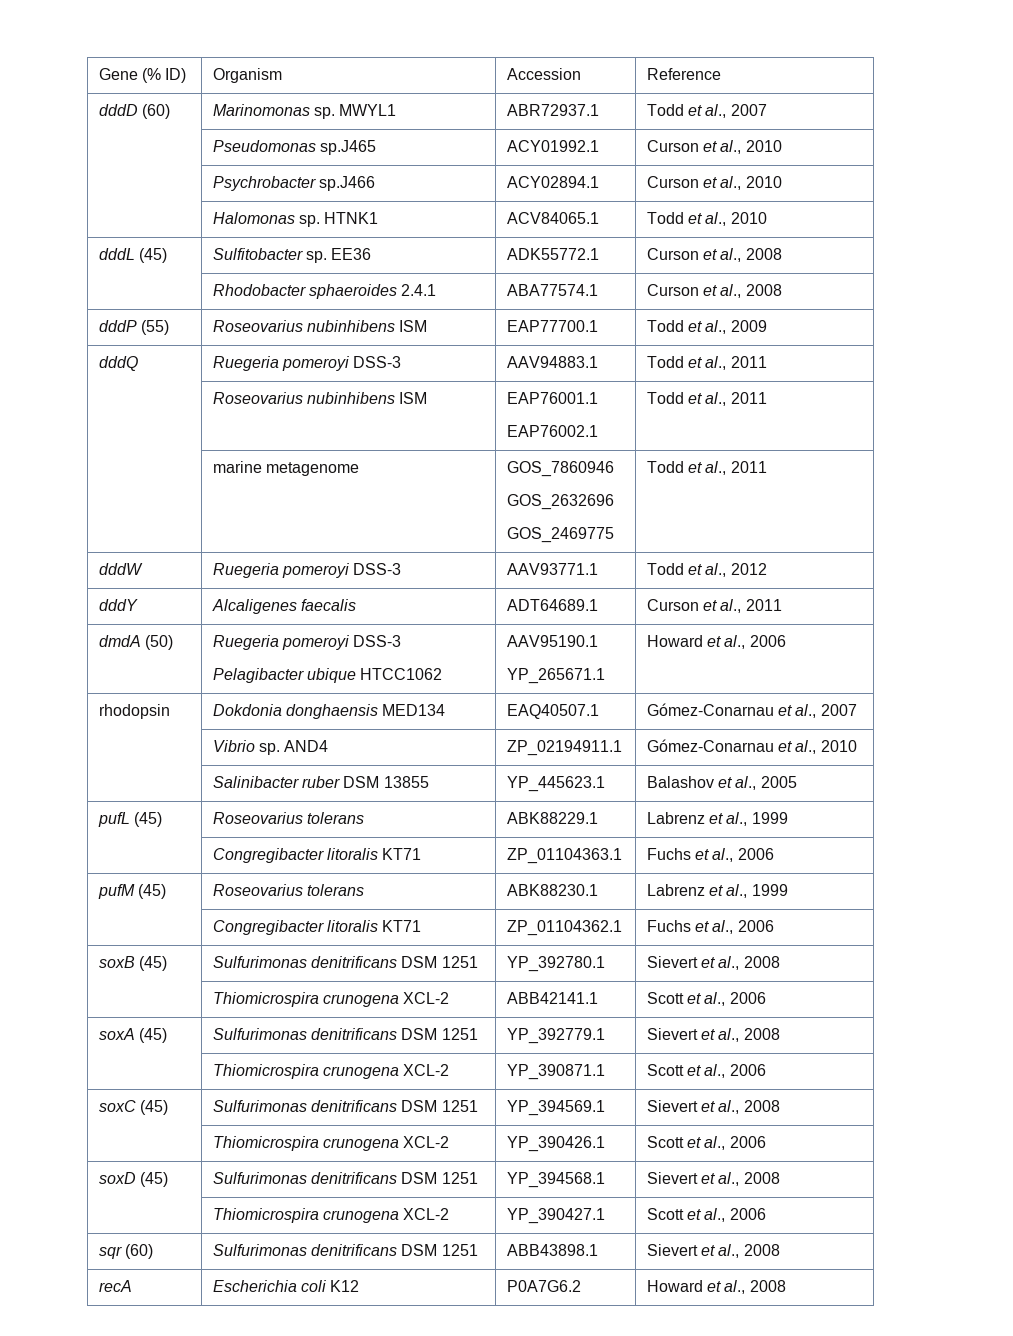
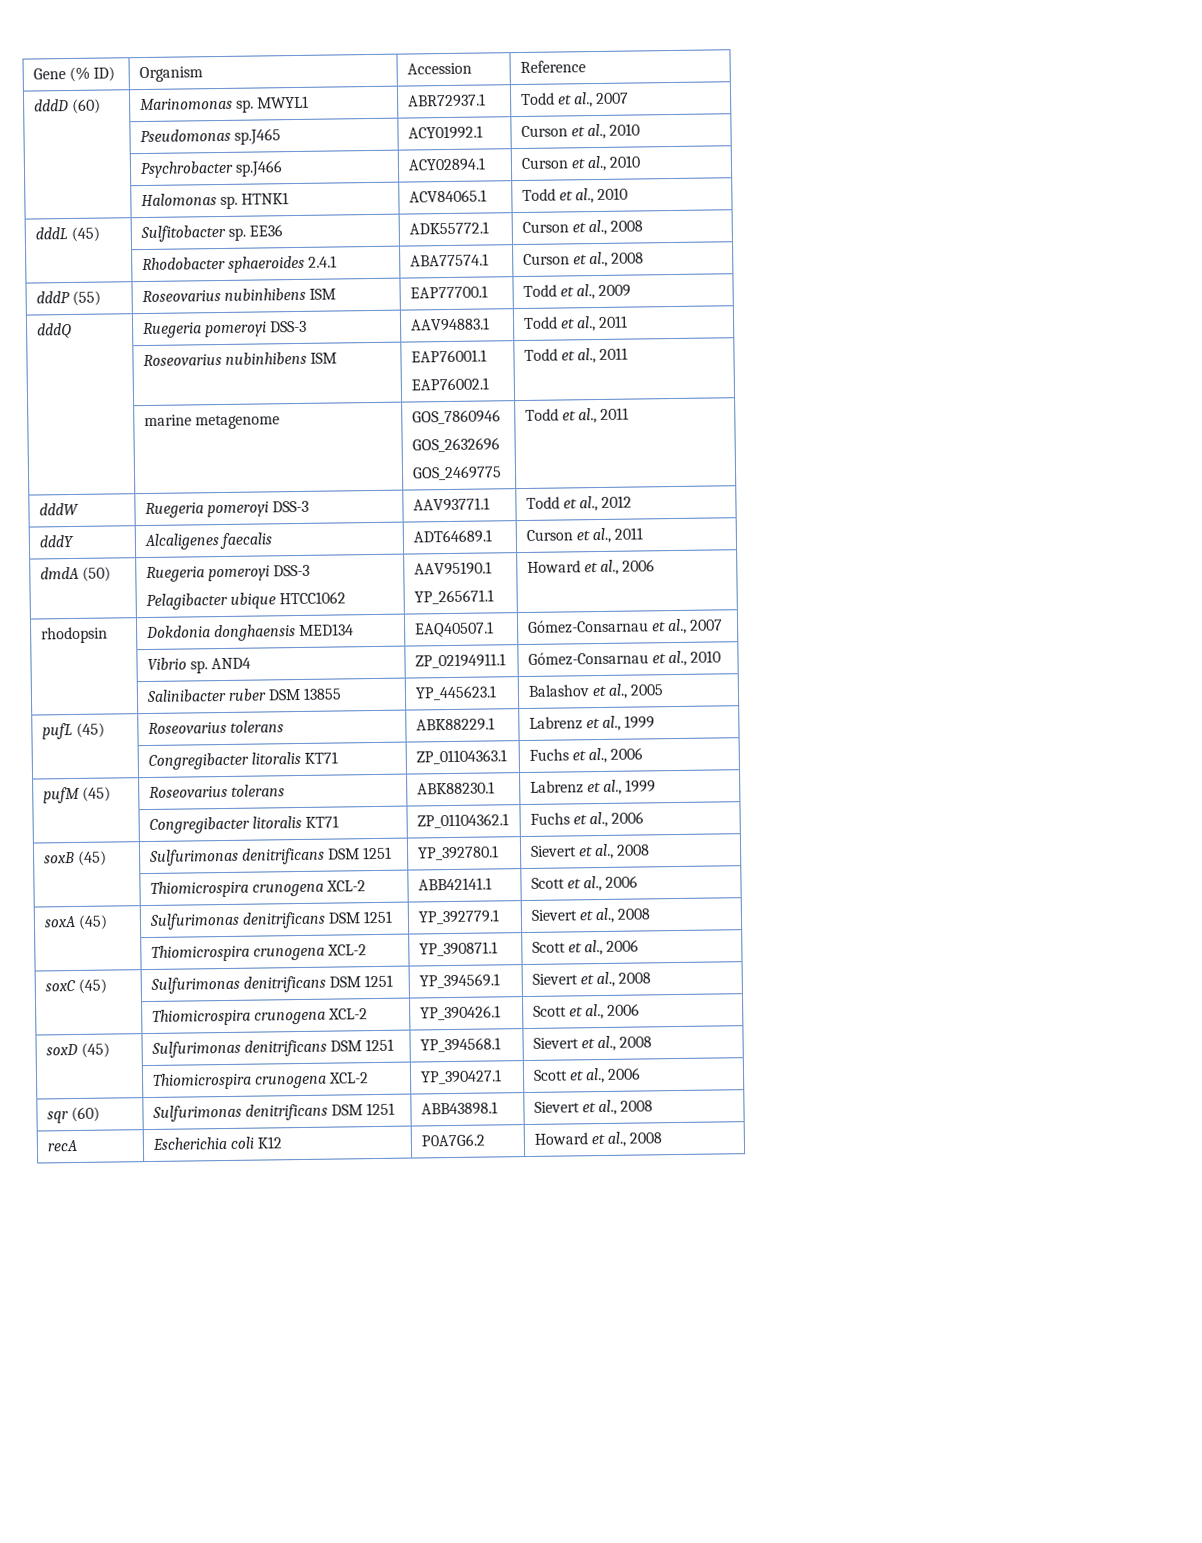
[646,703,774,716] Gómez-Conarnau -> [526,619,649,634] Gómez-Consarnau
[646,739,774,752] Gómez-Conarnau -> [527,651,649,666] Gómez-Consarnau

